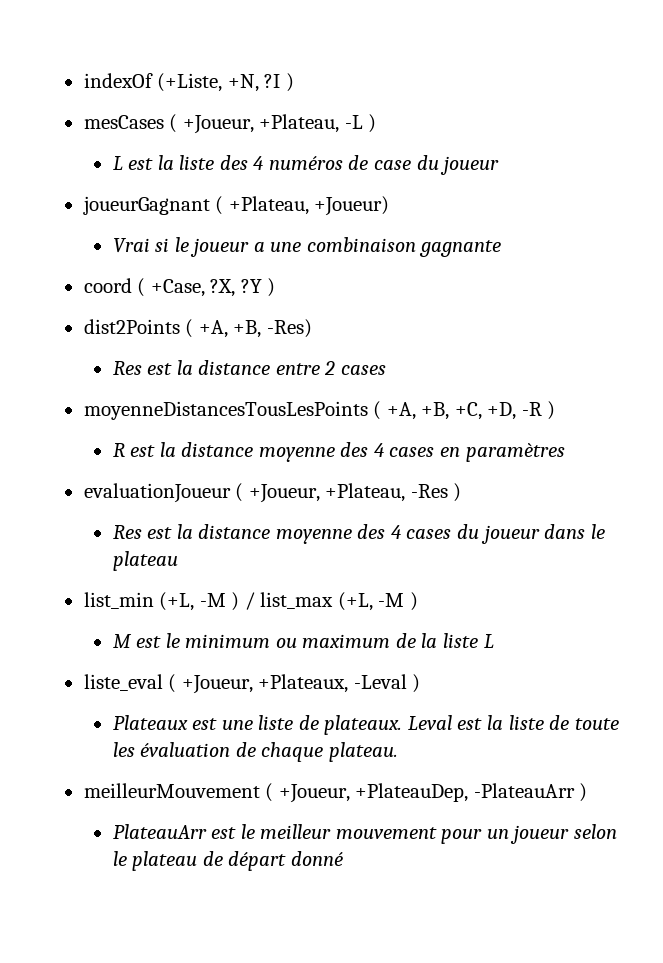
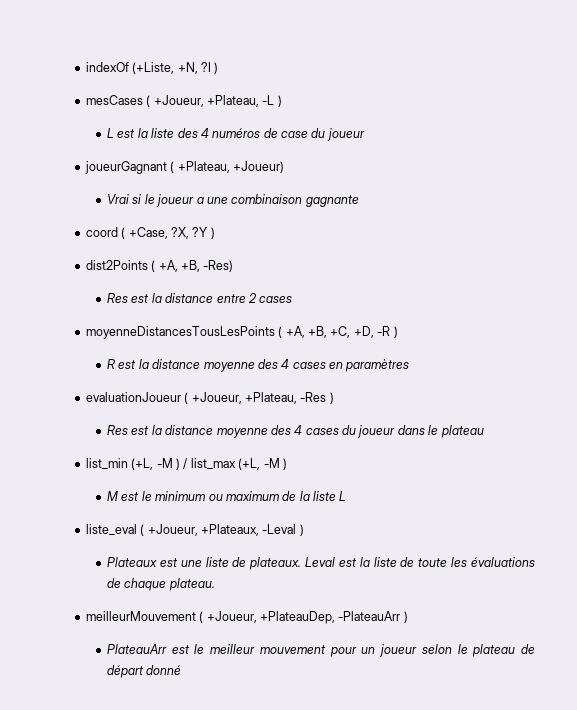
[140,742,231,757] évaluation -> [471,557,536,567] évaluations

